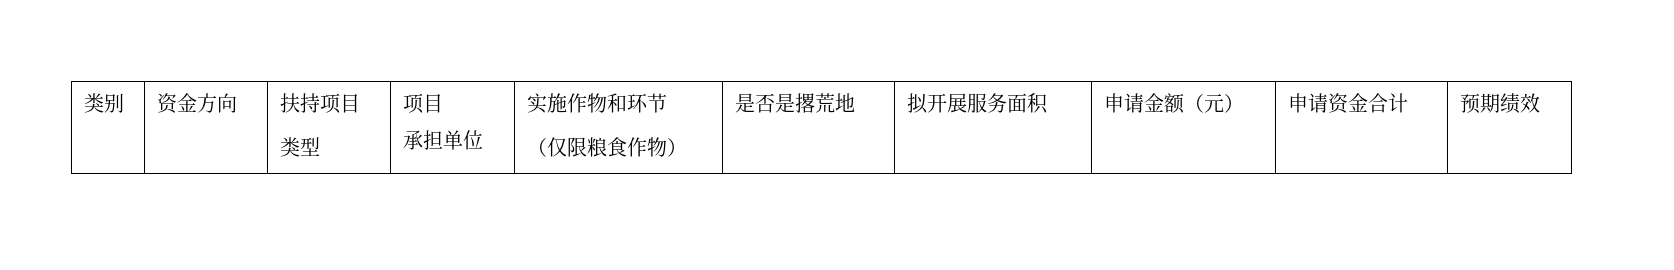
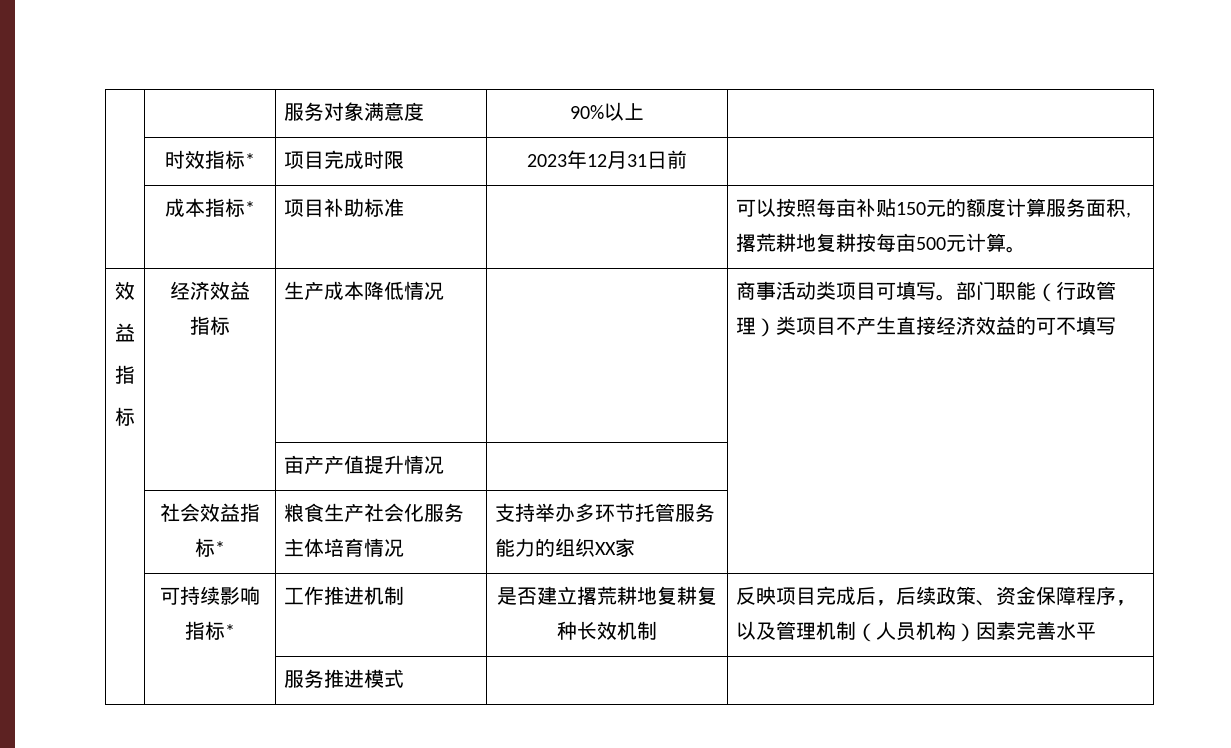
[84,93,125,113] [157,93,238,114] [280,93,361,114] [280,137,321,157] [403,93,444,114] [403,130,484,150] [527,93,668,114] [527,137,688,157] [735,93,856,113] [907,93,1049,114] [1104,93,1245,114] [1288,93,1409,114] [1460,93,1541,114] 类别 | 资金方向 | 扶持项目 // 类型 | 项目 // 承担单位 | 实施作物和环节 // （仅限粮食作物） | 是否是撂荒地 | 拟开展服务面积 | 申请金额（元） | 申请资金合计 | 预期绩效 -> [284,102,425,121] [570,102,644,121] [165,150,255,169] [284,150,405,169] [527,150,687,169] [165,198,255,217] [284,198,405,217] [736,198,1132,218] [736,233,1027,253] [115,281,135,300] [115,323,135,342] [115,365,135,384] [115,407,135,426] [170,281,250,300] [190,316,230,335] [284,281,445,300] [736,281,1117,302] [736,316,1117,337] [284,455,445,474] [160,503,260,522] [195,538,225,557] [284,503,465,522] [284,538,405,557] [495,503,716,522] [495,538,636,557] [160,586,260,605] [185,621,235,640] [284,586,405,605] [497,586,717,605] [557,621,657,640] [736,586,1137,606] [736,621,1097,642] [284,669,405,688] | | 服务对象满意度 | 90%以上 | // | 时效指标* | 项目完成时限 | 2023年12月31日前 | // | 成本指标* | 项目补助标准 | | 可以按照每亩补贴150元的额度计算服务面积,撂荒耕地复耕按每亩500元计算。 // 效 // 益 // 指 // 标 | 经济效益 // 指标 | 生产成本降低情况 | | 商事活动类项目可填写。部门职能（行政管理）类项目不产生直接经济效益的可不填写 // | | 亩产产值提升情况 | | // | 社会效益指标* | 粮食生产社会化服务主体培育情况 | 支持举办多环节托管服务能力的组织XX家 | // | 可持续影响指标* | 工作推进机制 | 是否建立撂荒耕地复耕复种长效机制 | 反映项目完成后，后续政策、资金保障程序，以及管理机制（人员机构）因素完善水平 // | | 服务推进模式 | |

